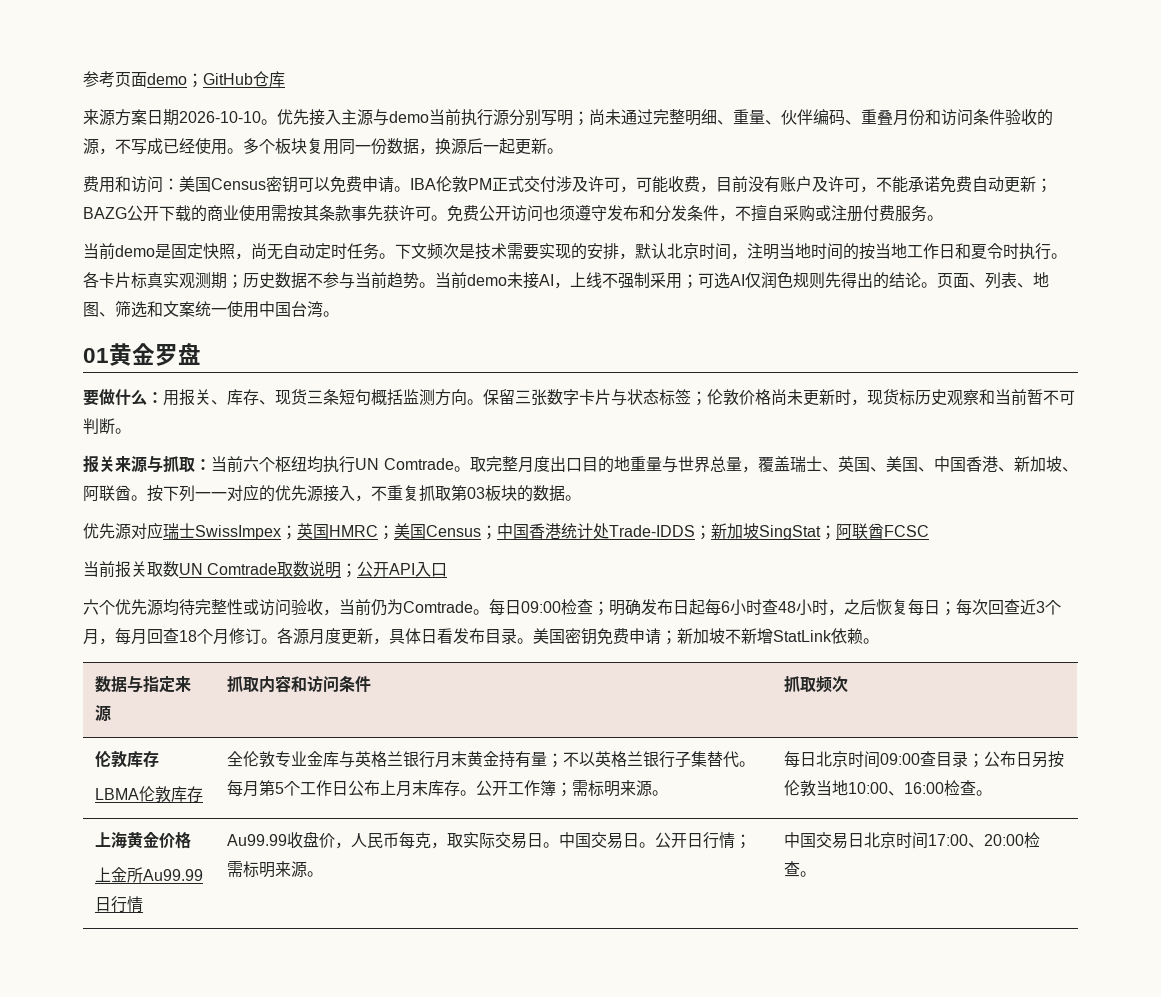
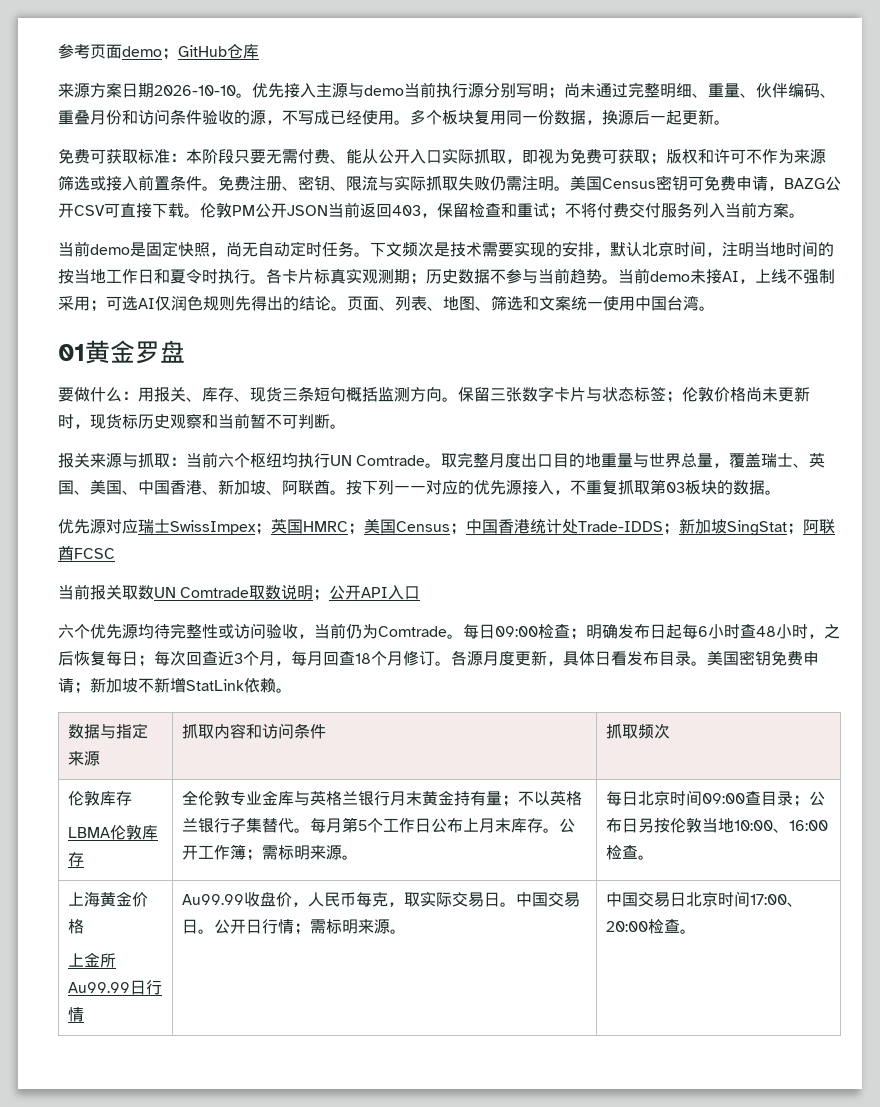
[83,176,179,193] 费用和访问： -> [58,148,826,165] [58,175,570,191] 免费可获取标准：本阶段只要无需付费、能从公开入口实际抓取，即视为免费可获取；版权和许可不作为来源筛选或接入前置条件。免费注册、密钥、限流与实际抓取失败仍需注明。
[314,176,1052,193] [83,205,927,222] 以免费申请。IBA伦敦PM正式交付涉及许可，可能收费，目前没有账户及许可，不能承诺免费自动更新；BAZG公开下载的商业使用需按其条款事先获许可。免费公开访问也须遵守发布和分发条件，不擅自采购或注册付费服务 -> [704,176,841,191] [58,202,789,219] 免费申请，BAZG公开CSV可直接下载。伦敦PM公开JSON当前返回403，保留检查和重试；不将付费交付服务列入当前方案

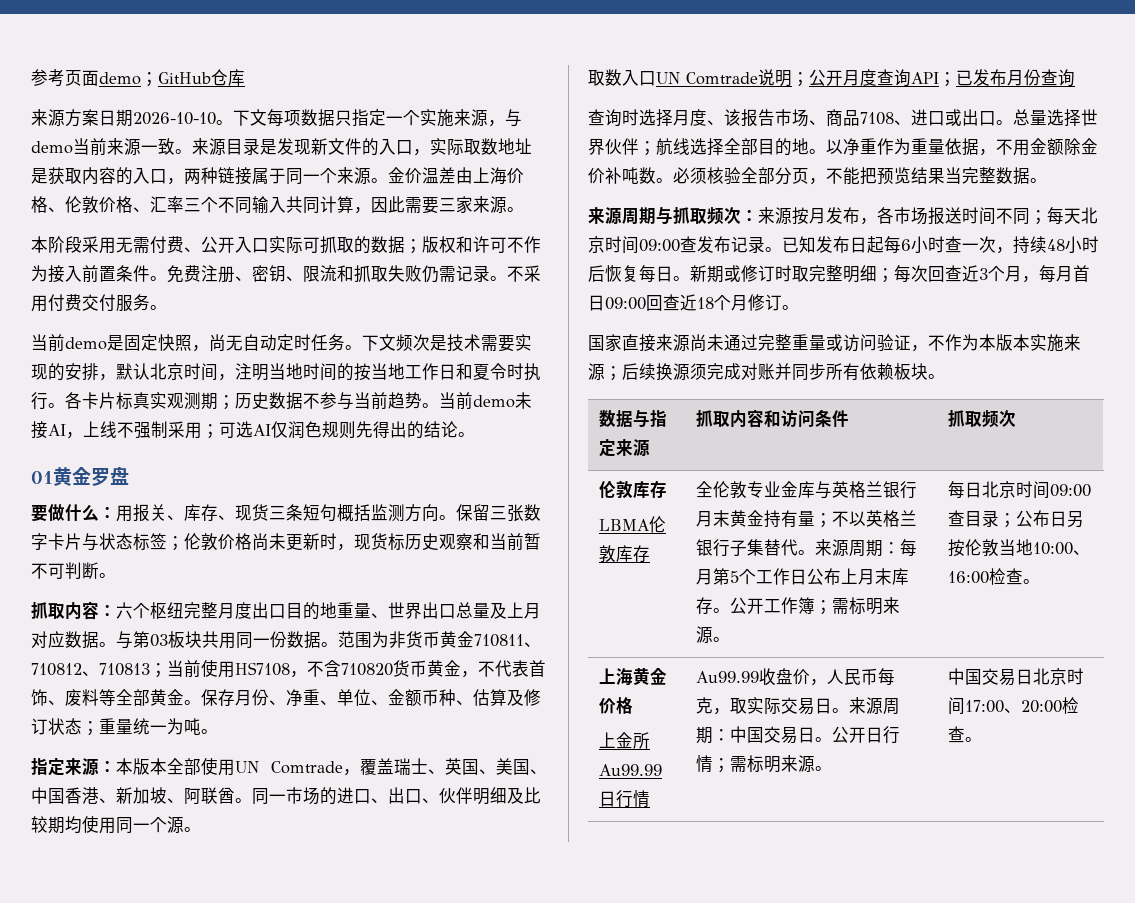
[252,82,836,99] [58,109,730,125] [58,149,266,164] 优先接入主源与demo当前执行源分别写明；尚未通过完整明细、重量、伙伴编码、重叠月份和访问条件验收的源，不写成已经使用。多个板块复用同一份数据，换源后一起更新。 // 免费可获取标准：本阶段只要 -> [233,109,522,127] [31,138,532,156] [31,167,524,185] [31,196,524,214] [31,236,116,254] 下文每项数据只指定一个实施来源，与demo当前来源一致。来源目录是发现新文件的入口，实际取数地址是获取内容的入口，两种链接属于同一个来源。金价温差由上海价格、伦敦价格、汇率三个不同输入共同计算，因此需要三家来源。 // 本阶段采用
[346,149,378,164] 能从 -> (201, 249) none
[474,148,650,164] 抓取，即视为免费可获取 -> [303,236,405,254] 可抓取的数据
[794,149,826,164] [58,175,106,191] 来源筛选或 -> (48, 273) none
[378,175,426,191] 与实际 -> [337,265,354,282] 和
[522,175,841,191] [58,202,789,219] 注明。美国Census密钥可免费申请，BAZG公开CSV可直接下载。伦敦PM公开JSON当前返回403，保留检查和重试；不将付费交付服务列入当前方案 -> [456,265,541,282] [31,294,150,312] 记录。不采用付费交付服务
[347,295,715,311] 页面、列表、地图、筛选和文案统一使用中国台湾。 -> (475, 434) none
[58,452,458,468] 报关来源与抓取：当前六个枢纽均执行UN Comtrade。取 -> [31,601,184,620] 抓取内容：六个枢纽
[633,453,714,468] 与世界总量 -> [371,602,541,619] [31,631,541,649] [31,660,546,678] [31,689,541,707] [31,718,218,736] [31,758,343,776] 、世界出口总量及上月对应数据。与第03板块共用同一份数据。范围为非货币黄金710811、710812、710813；当前使用HS7108，不含710820货币黄金，不代表首饰、废料等全部黄金。保存月份、净重、单位、金额币种、估算及修订状态；重量统一为吨。 // 指定来源：本版本全部使用UN Comtrade
[346,479,781,495] [58,518,835,536] [58,545,115,561] [58,584,282,600] 按下列一一对应的优先源接入，不重复抓取第03板块的数据。 // 优先源对应瑞士SwissImpex；英国HMRC；美国Census；中国香港统计处Trade-IDDS；新加坡SingStat；阿联酋FCSC // 当前报关取数UN Comtrade取数 -> [252,787,541,805] [31,816,201,834] [588,69,758,86] 同一市场的进口、出口、伙伴明细及比较期均使用同一个源。 // 取数入口UN Comtrade
[361,585,421,600] [58,623,618,640] API入口 // 六个优先源均待完整性或访问验收，当前仍为Comtrade。每日09:00检查；明确 -> [843,69,1075,87] [588,109,1098,127] [588,138,1098,156] [588,167,1047,185] [588,206,1098,225] [588,236,816,254] 月度查询API；已发布月份查询 // 查询时选择月度、该报告市场、商品7108、进口或出口。总量选择世界伙伴；航线选择全部目的地。以净重作为重量依据，不用金额除金价补吨数。必须核验全部分页，不能把预览结果当完整数据。 // 来源周期与抓取频次：来源按月发布，各市场报送时间不同；每天北京时间09:00查发布记录。已知
(756, 631) none -> [962,236,1047,254] 一次，持续
[808,624,840,639] ，之 -> (1099, 244) none
(138, 658) none -> [673,265,877,283] 。新期或修订时取完整明细
[323,651,355,666] 回查 -> [1073,265,1090,282] [588,294,697,311] 首日09:00回查近
[451,650,819,666] [58,677,276,694] 各源月度更新，具体日看发布目录。美国密钥免费申请；新加坡不新增StatLink依赖 -> [588,334,1081,352] [588,363,928,381] // 国家直接来源尚未通过完整重量或访问验证，不作为本版本实施来源；后续换源须完成对账并同步所有依赖板块
(310, 830) none -> [814,539,900,557] 来源周期：
(516, 904) none -> [848,697,900,715] [695,726,730,744] 来源周期：

